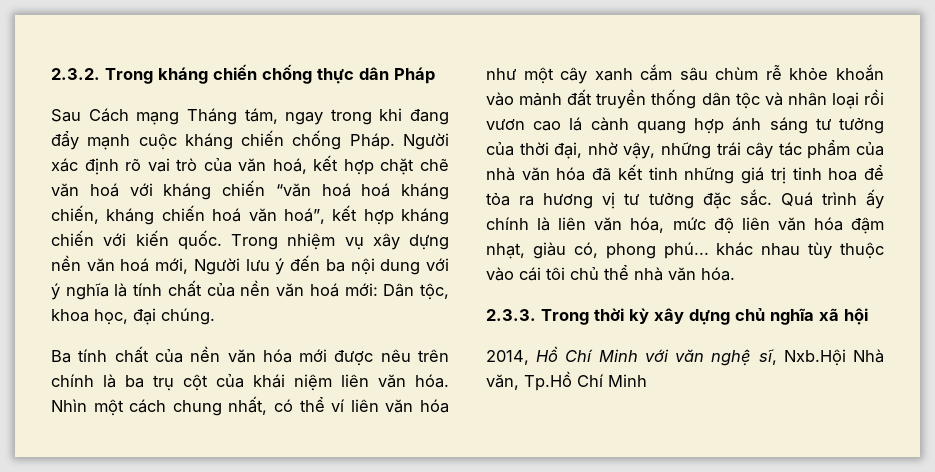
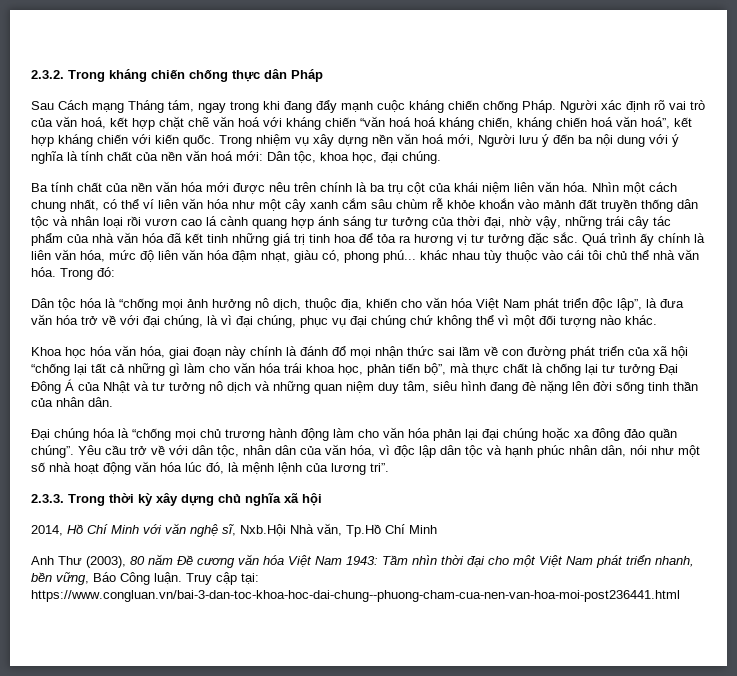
(735, 274) none -> [60,267,115,280] [31,297,684,311] [31,314,657,328] [31,345,688,359] [31,362,678,376] [31,379,698,394] [31,397,113,407] [31,427,677,441] [31,444,700,458] [31,461,389,475] Trong đó: // Dân tộc hóa là “chống mọi ảnh hưởng nô dịch, thuộc địa, khiến cho văn hóa Việt Nam phát triển độc lập”, là đưa văn hóa trở về với đại chúng, là vì đại chúng, phục vụ đại chúng chứ không thể vì một đối tượng nào khác. // Khoa học hóa văn hóa, giai đoạn này chính là đánh đổ mọi nhận thức sai lầm về con đường phát triển của xã hội “chống lại tất cả những gì làm cho văn hóa trái khoa học, phản tiến bộ”, mà thực chất là chống lại tư tưởng Đại Đông Á của Nhật và tư tưởng nô dịch và những quan niệm duy tâm, siêu hình đang đè nặng lên đời sống tinh thần của nhân dân. // Đại chúng hóa là “chống mọi chủ trương hành động làm cho văn hóa phản lại đại chúng hoặc xa đông đảo quần chúng”. Yêu cầu trở về với dân tộc, nhân dân của văn hóa, vì độc lập dân tộc và hạnh phúc nhân dân, nói như một số nhà hoạt động văn hóa lúc đó, là mệnh lệnh của lương tri”.
(647, 380) none -> [31,554,694,568] [31,572,259,585] [31,590,680,602] // Anh Thư (2003), 80 năm Đề cương văn hóa Việt Nam 1943: Tầm nhìn thời đại cho một Việt Nam phát triển nhanh, bền vững, Báo Công luận. Truy cập tại: https://www.congluan.vn/bai-3-dan-toc-khoa-hoc-dai-chung--phuong-cham-cua-nen-van-hoa-moi-post236441.html

